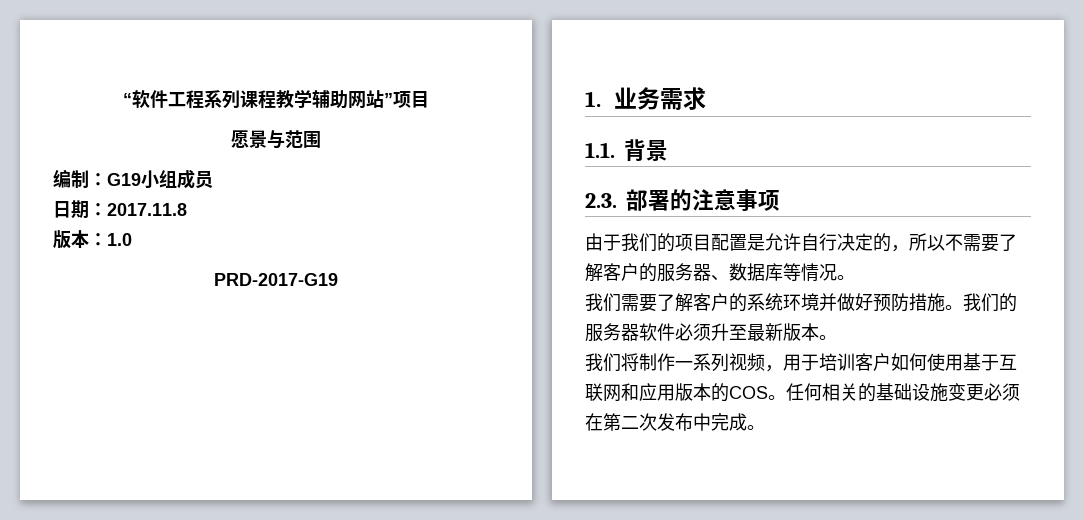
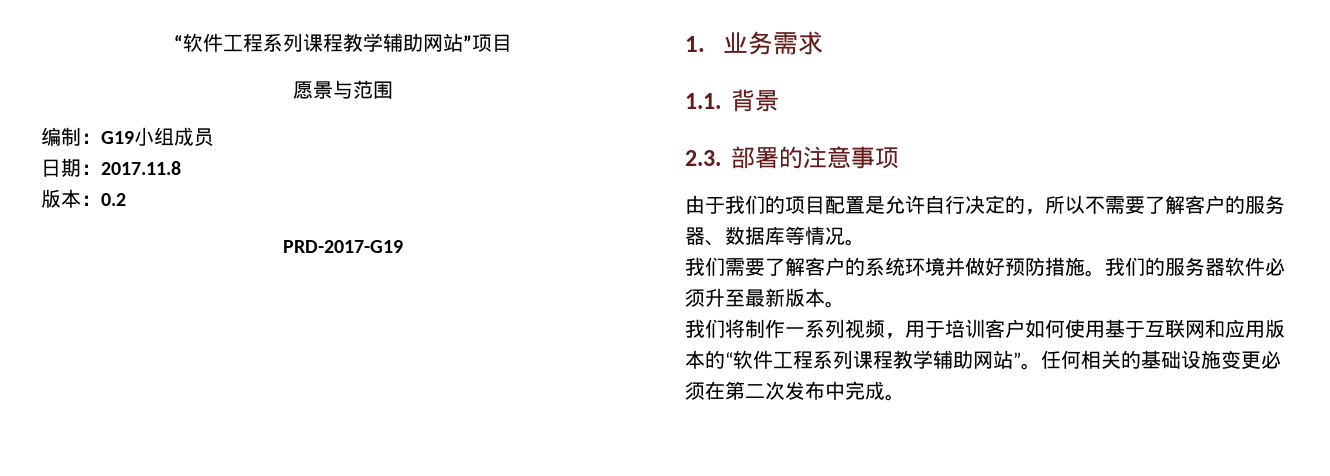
[107,233,132,246] 1.0 -> [101,193,126,206] 0.2
[729,386,768,399] COS -> [725,350,1021,369] “软件工程系列课程教学辅助网站”

